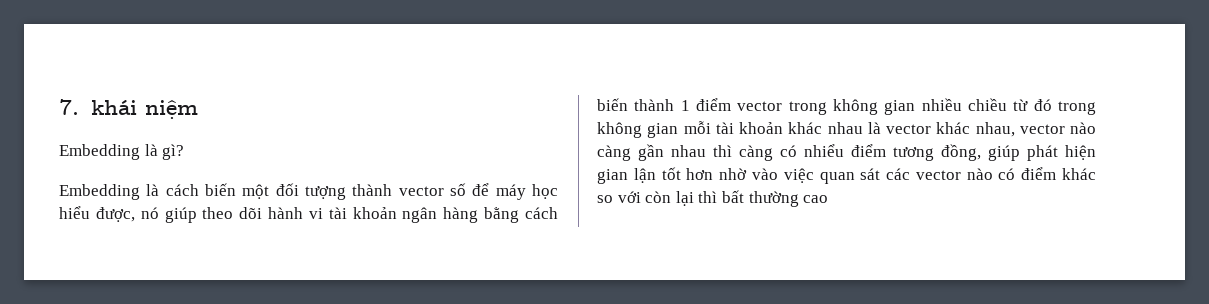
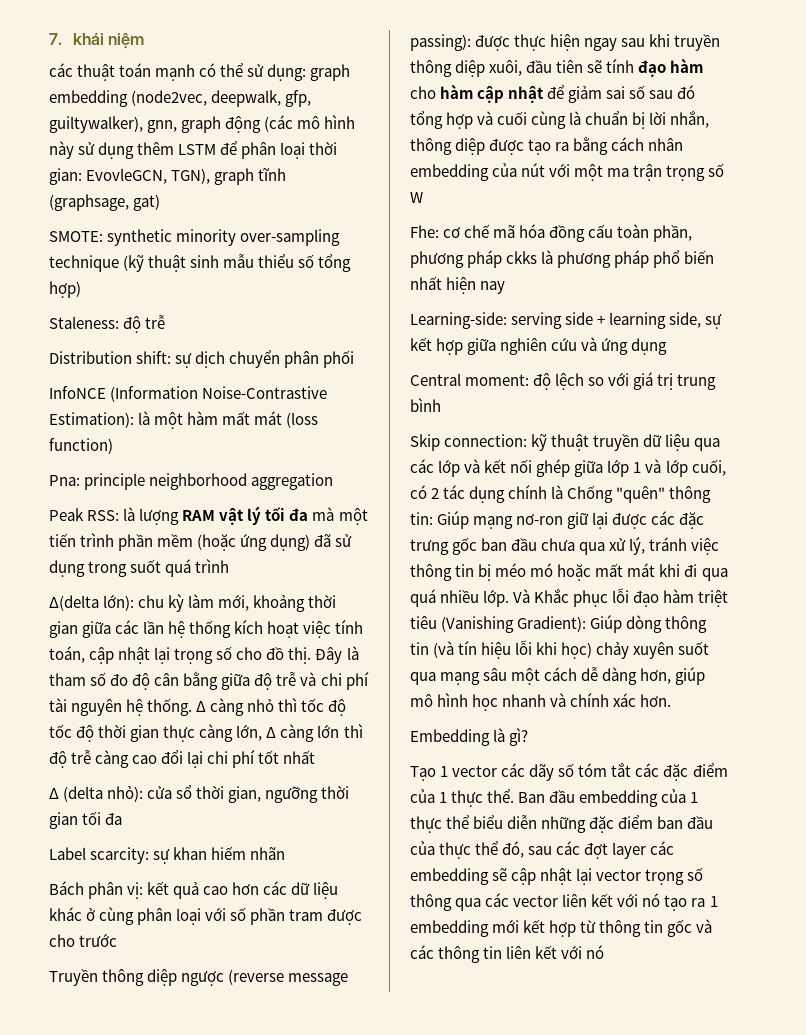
[59,144,185,160] [59,183,558,200] [59,206,559,223] [597,98,1096,115] [597,121,1096,138] [597,144,1096,161] [597,167,1096,184] [597,190,829,207] Embedding là gì? // Embedding là cách biến một đối tượng thành vector số để máy học hiểu được, nó giúp theo dõi hành vi tài khoản ngân hàng bằng cách biến thành 1 điểm vector trong không gian nhiều chiều từ đó trong không gian mỗi tài khoản khác nhau là vector khác nhau, vector nào càng gần nhau thì càng có nhiểu điểm tương đồng, giúp phát hiện gian lận tốt hơn nhờ vào việc quan sát các vector nào có điểm khác so với còn lại thì bất thường cao -> [49,63,351,81] [49,90,312,107] [49,115,356,133] [49,141,338,159] [49,168,287,185] [49,194,161,211] [49,229,341,246] [49,254,352,272] [49,281,81,298] [49,315,166,333] [49,350,355,368] [49,386,328,402] [49,411,319,429] [49,438,113,454] [49,473,334,490] [49,506,368,525] [49,533,353,551] [49,559,230,577] [49,594,337,612] [49,620,364,638] [49,646,359,664] [49,671,369,690] [49,698,347,716] [49,724,363,742] [49,750,316,768] [49,785,350,803] [49,811,123,829] [49,846,286,864] [49,881,339,899] [49,907,363,925] [49,933,118,947] [49,969,349,986] [410,34,721,51] [410,58,704,77] [410,84,696,103] [410,110,710,129] [410,136,684,155] [410,163,725,181] [410,192,423,203] [410,224,693,242] [410,250,715,268] [410,276,506,294] [410,312,723,329] [410,337,668,355] [410,372,717,390] [410,398,441,412] [410,434,721,451] [410,459,726,477] [410,485,712,503] [410,511,705,529] [410,537,720,555] [410,563,728,581] [410,588,729,607] [410,615,708,633] [410,640,710,659] [410,667,706,685] [410,693,672,711] [410,728,529,746] [410,762,728,781] [410,789,699,807] [410,815,714,833] [410,841,675,859] [410,867,704,885] [410,893,718,911] [410,919,713,937] [410,945,605,963] các thuật toán mạnh có thể sử dụng: graph embedding (node2vec, deepwalk, gfp, guiltywalker), gnn, graph động (các mô hình này sử dụng thêm LSTM để phân loại thời gian: EvovleGCN, TGN), graph tĩnh (graphsage, gat) // SMOTE: synthetic minority over-sampling technique (kỹ thuật sinh mẫu thiểu số tổng hợp) // Staleness: độ trễ // Distribution shift: sự dịch chuyển phân phối // InfoNCE (Information Noise-Contrastive Estimation): là một hàm mất mát (loss function) // Pna: principle neighborhood aggregation // Peak RSS: là lượng RAM vật lý tối đa mà một tiến trình phần mềm (hoặc ứng dụng) đã sử dụng trong suốt quá trình // Δ(delta lớn): chu kỳ làm mới, khoảng thời gian giữa các lần hệ thống kích hoạt việc tính toán, cập nhật lại trọng số cho đồ thị. Đây là tham số đo độ cân bằng giữa độ trễ và chi phí tài nguyên hệ thống. Δ càng nhỏ thì tốc độ tốc độ thời gian thực càng lớn, Δ càng lớn thì độ trễ càng cao đổi lại chi phí tốt nhất // Δ (delta nhỏ): cửa sổ thời gian, ngưỡng thời gian tối đa // Label scarcity: sự khan hiếm nhãn // Bách phân vị: kết quả cao hơn các dữ liệu khác ở cùng phân loại với số phần tram được cho trước // Truyền thông diệp ngược (reverse message passing): được thực hiện ngay sau khi truyền thông diệp xuôi, đầu tiên sẽ tính đạo hàm cho hàm cập nhật để giảm sai số sau đó tổng hợp và cuối cùng là chuẩn bị lời nhắn, thông diệp được tạo ra bằng cách nhân embedding của nút với một ma trận trọng số W // Fhe: cơ chế mã hóa đồng cấu toàn phần, phương pháp ckks là phương pháp phổ biến nhất hiện nay // Learning-side: serving side + learning side, sự kết hợp giữa nghiên cứu và ứng dụng // Central moment: độ lệch so với giá trị trung bình // Skip connection: kỹ thuật truyền dữ liệu qua các lớp và kết nối ghép giữa lớp 1 và lớp cuối, có 2 tác dụng chính là Chống "quên" thông tin: Giúp mạng nơ-ron giữ lại được các đặc trưng gốc ban đầu chưa qua xử lý, tránh việc thông tin bị méo mó hoặc mất mát khi đi qua quá nhiều lớp. Và Khắc phục lỗi đạo hàm triệt tiêu (Vanishing Gradient): Giúp dòng thông tin (và tín hiệu lỗi khi học) chảy xuyên suốt qua mạng sâu một cách dễ dàng hơn, giúp mô hình học nhanh và chính xác hơn. // Embedding là gì? // Tạo 1 vector các dãy số tóm tắt các đặc điểm của 1 thực thể. Ban đầu embedding của 1 thực thể biểu diễn những đặc điểm ban đầu của thực thể đó, sau các đợt layer các embedding sẽ cập nhật lại vector trọng số thông qua các vector liên kết với nó tạo ra 1 embedding mới kết hợp từ thông tin gốc và các thông tin liên kết với nó

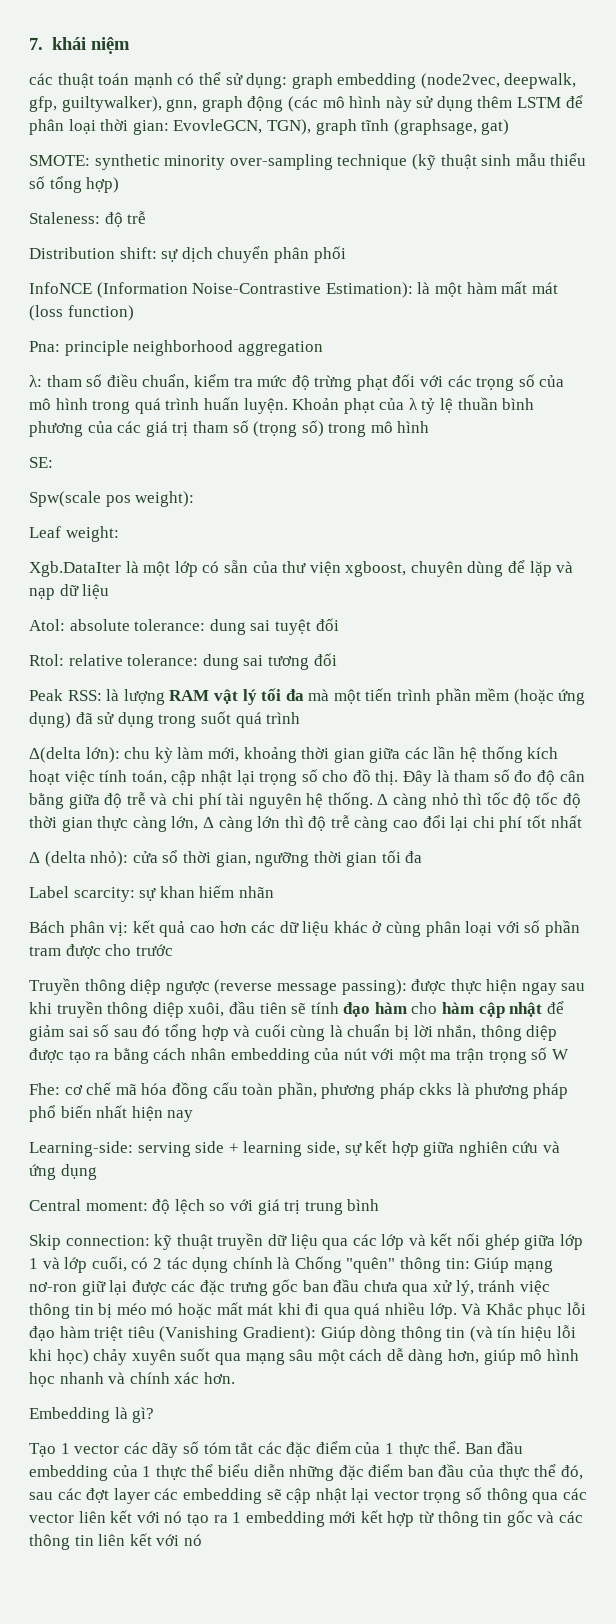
(334, 481) none -> [29,374,565,391] [29,397,535,414] [29,420,430,437] [29,457,53,468] [29,491,195,507] [29,526,119,542] [29,560,574,577] [29,584,110,600] [29,618,339,635] [29,653,337,670] // λ: tham số điều chuẩn, kiểm tra mức độ trừng phạt đối với các trọng số của mô hình trong quá trình huấn luyện. Khoản phạt của λ tỷ lệ thuần bình phương của các giá trị tham số (trọng số) trong mô hình // SE: // Spw(scale pos weight): // Leaf weight: // Xgb.DataIter là một lớp có sẵn của thư viện xgboost, chuyên dùng để lặp và nạp dữ liệu // Atol: absolute tolerance: dung sai tuyệt đối // Rtol: relative tolerance: dung sai tương đối

